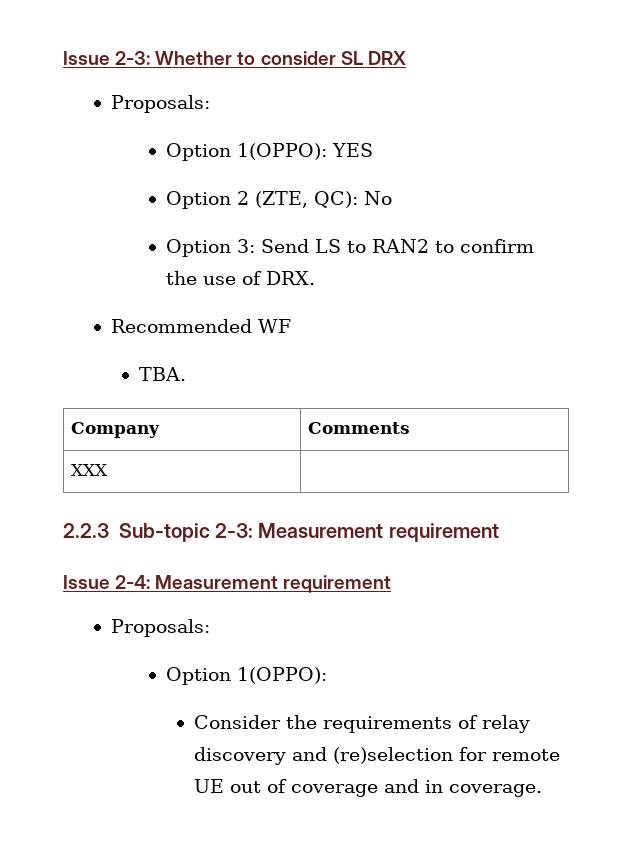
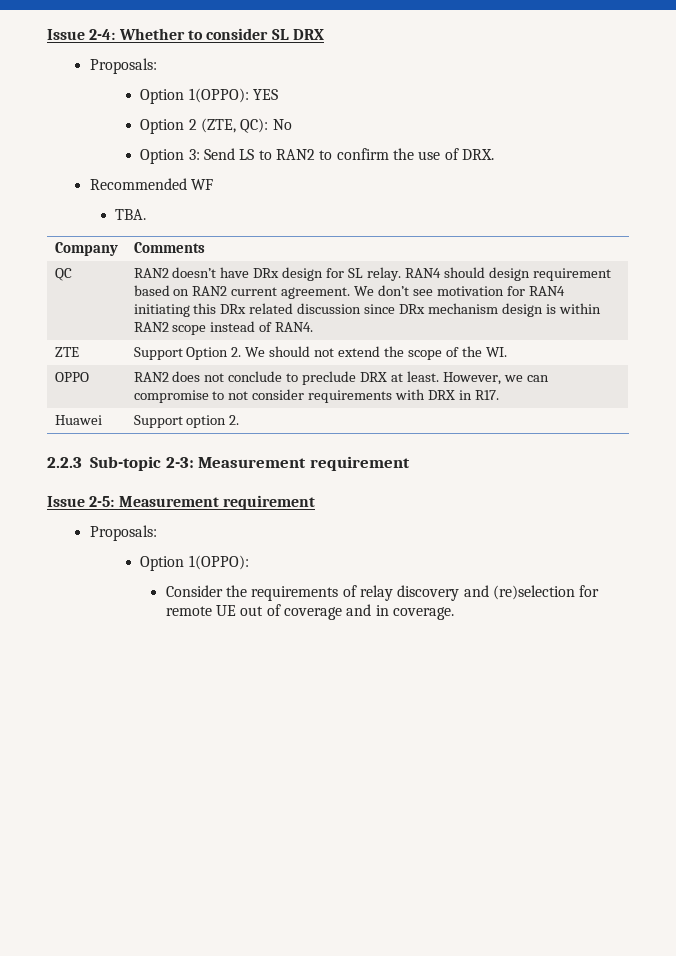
[63,51,151,65] Issue 2-3: -> [47,29,116,40] Issue 2-4:
[71,464,109,476] XXX | -> [54,268,72,281] [133,267,611,281] [133,285,565,299] [133,303,601,317] [133,321,314,335] [54,347,79,357] [133,346,507,360] [54,372,89,382] [133,371,549,385] [133,389,499,403] [54,415,102,425] [133,415,240,428] QC | RAN2 doesn’t have DRx design for SL relay. RAN4 should design requirement based on RAN2 current agreement. We don’t see motivation for RAN4 initiating this DRx related discussion since DRx mechanism design is within RAN2 scope instead of RAN4. // ZTE | Support Option 2. We should not extend the scope of the WI. // OPPO | RAN2 does not conclude to preclude DRX at least. However, we can compromise to not consider requirements with DRX in R17. // Huawei | Support option 2.
[115,575,151,589] 2-4: -> [89,496,115,507] 2-5:

